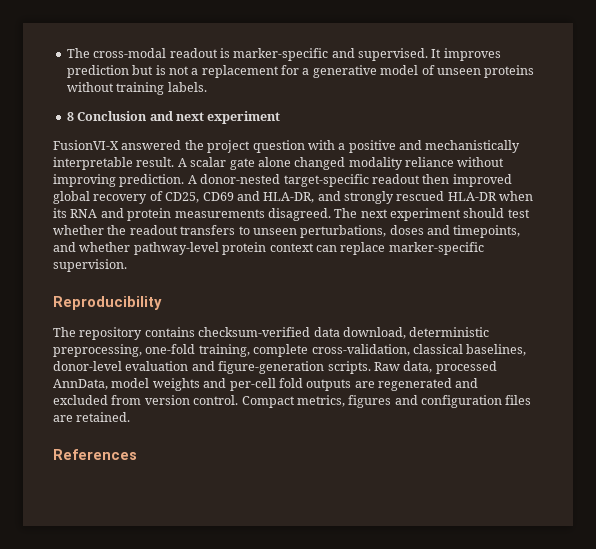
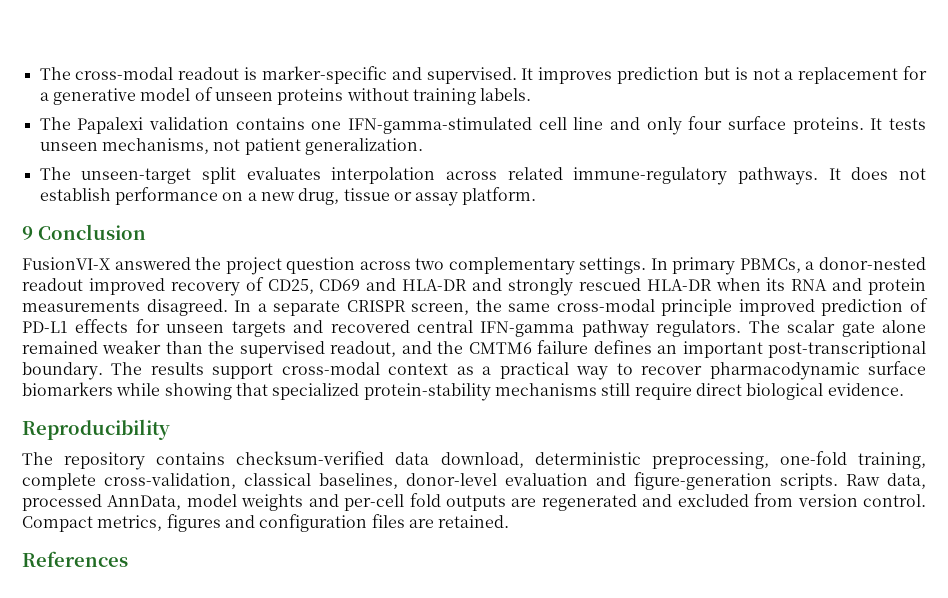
[66,111,281,124] 8 Conclusion and next experiment -> [39,116,926,135] [39,138,423,155] [39,167,926,185] [39,187,537,206] [22,224,146,240] The Papalexi validation contains one IFN-gamma-stimulated cell line and only four surface proteins. It tests unseen mechanisms, not patient generalization. // The unseen-target split evaluates interpolation across related immune-regulatory pathways. It does not establish performance on a new drug, tissue or assay platform. // 9 Conclusion
[307,140,521,153] [53,157,505,170] [53,174,512,187] [53,191,90,204] with a positive and mechanistically interpretable result. A scalar gate alone changed modality reliance without improving prediction. A donor-nested target-specific readout then improved global -> [359,257,927,275] [22,278,165,295] across two complementary settings. In primary PBMCs, a donor-nested readout improved
[263,192,315,203] HLA-DR, -> [402,279,468,291] HLA-DR
[334,208,530,221] [53,225,521,238] [53,242,484,255] [53,259,127,272] The next experiment should test whether the readout transfers to unseen perturbations, doses and timepoints, and whether pathway-level protein context can replace marker-specific supervision. -> [234,298,929,316] [22,319,927,338] [22,340,926,358] [22,361,926,380] [22,382,904,401] In a separate CRISPR screen, the same cross-modal principle improved prediction of PD-L1 effects for unseen targets and recovered central IFN-gamma pathway regulators. The scalar gate alone remained weaker than the supervised readout, and the CMTM6 failure defines an important post-transcriptional boundary. The results support cross-modal context as a practical way to recover pharmacodynamic surface biomarkers while showing that specialized protein-stability mechanisms still require direct biological evidence.

